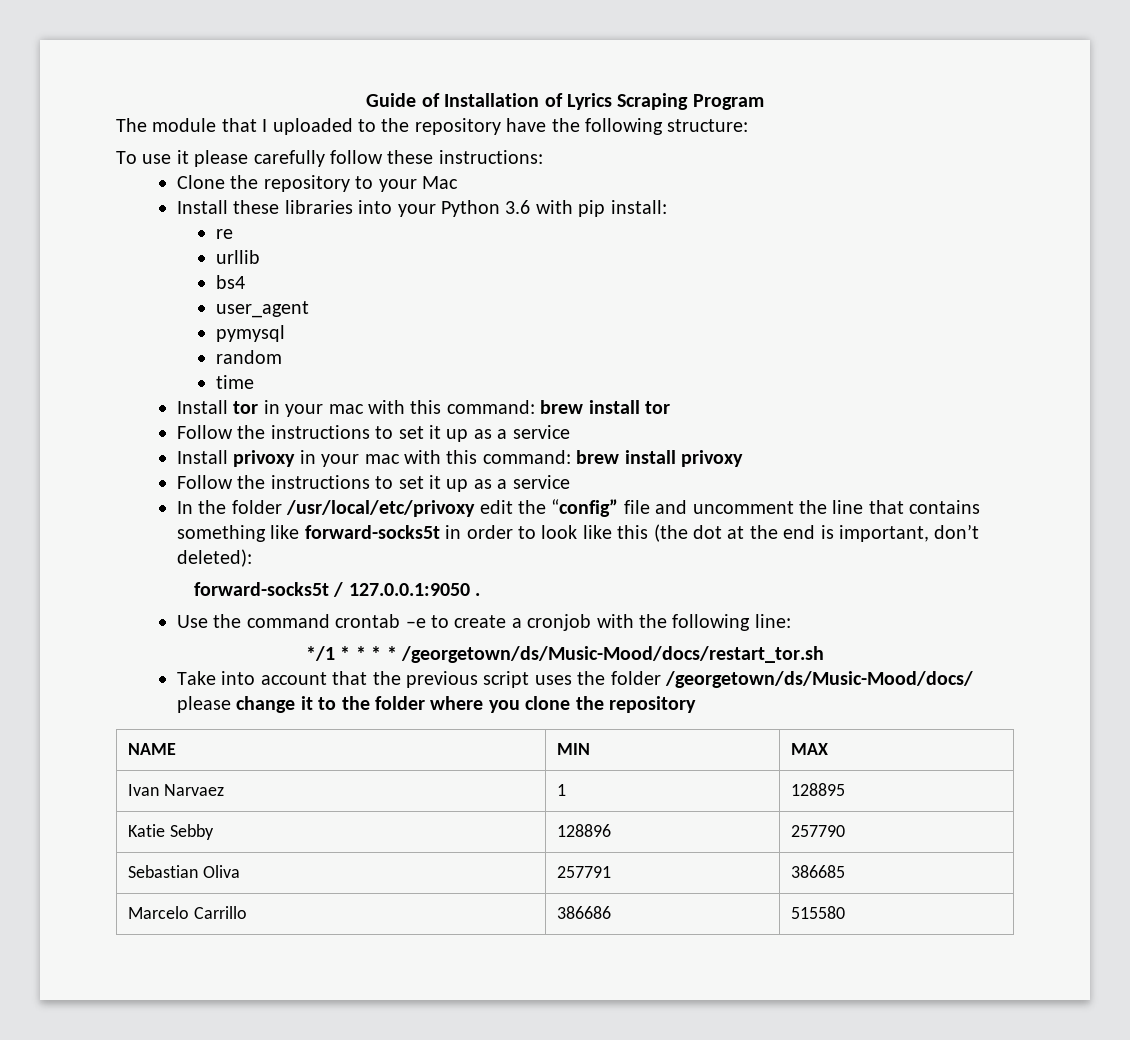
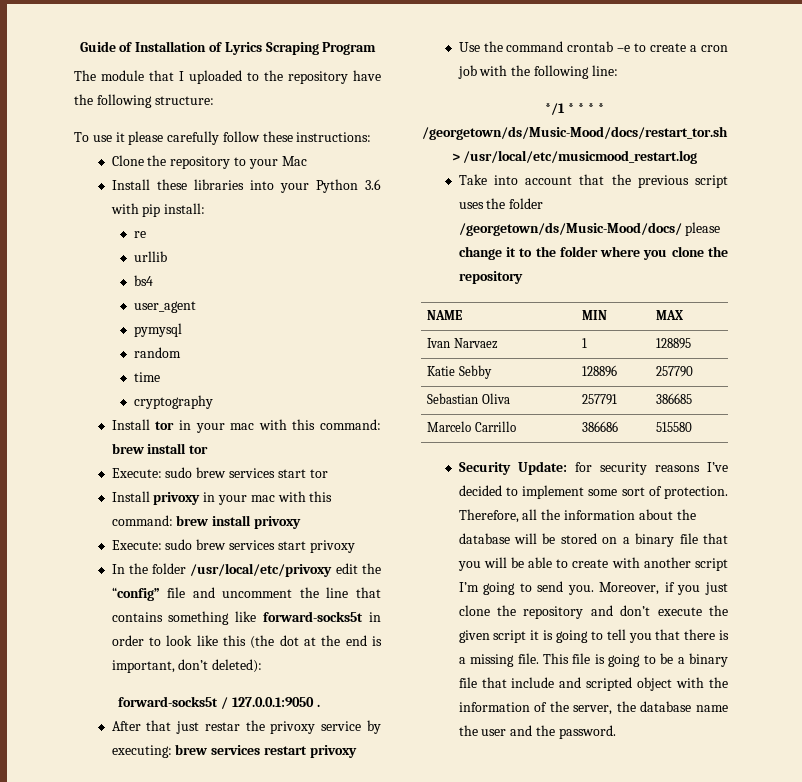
(254, 382) none -> [133,395,213,409] // cryptography
[176,425,570,442] Follow the instructions to set it up as a service -> [111,467,328,478] Execute: sudo brew services start tor
[176,475,570,492] Follow the instructions to set it up as a service -> [111,539,355,553] Execute: sudo brew services start privoxy
(481, 594) none -> [111,720,381,734] [111,744,357,758] // After that just restar the privoxy service by executing: brew services restart privoxy
[527,614,592,631] cronjob -> [701,45,728,52] [457,65,477,79] cron job
(824, 654) none -> [451,150,698,164] > /usr/local/etc/musicmood_restart.log
(846, 912) none -> [458,461,728,475] [458,485,728,499] [458,509,696,523] [458,533,728,547] [457,557,728,571] [458,581,728,595] [458,605,728,619] [458,629,730,643] [458,653,728,667] [458,677,728,691] [458,701,728,715] [458,725,616,739] // Security Update: for security reasons I’ve decided to implement some sort of protection. Therefore, all the information about the database will be stored on a binary file that you will be able to create with another script I’m going to send you. Moreover, if you just clone the repository and don’t execute the given script it is going to tell you that there is a missing file. This file is going to be a binary file that include and scripted object with the information of the server, the database name the user and the password.

